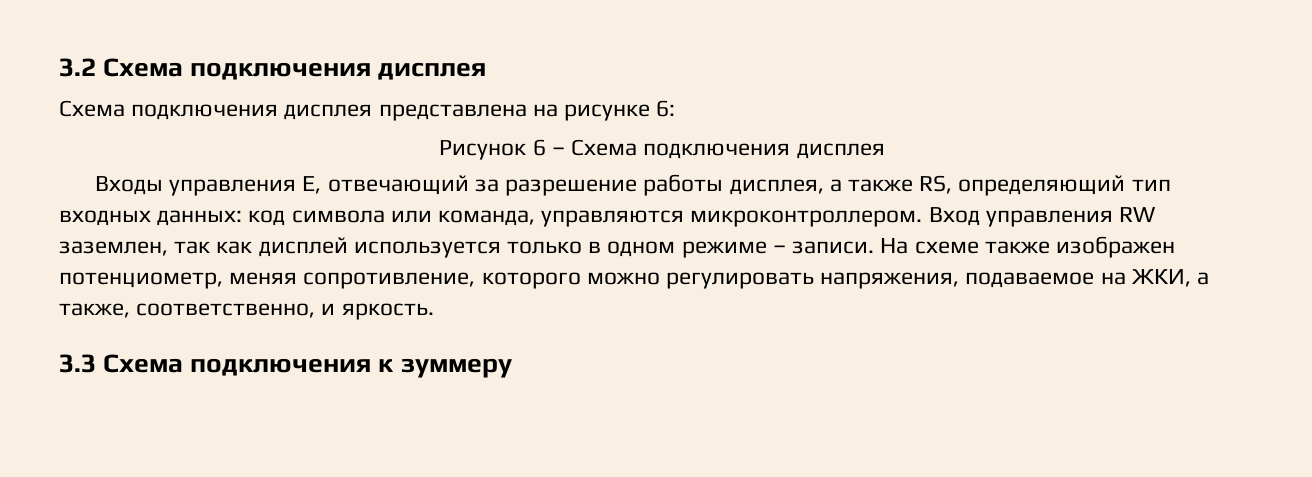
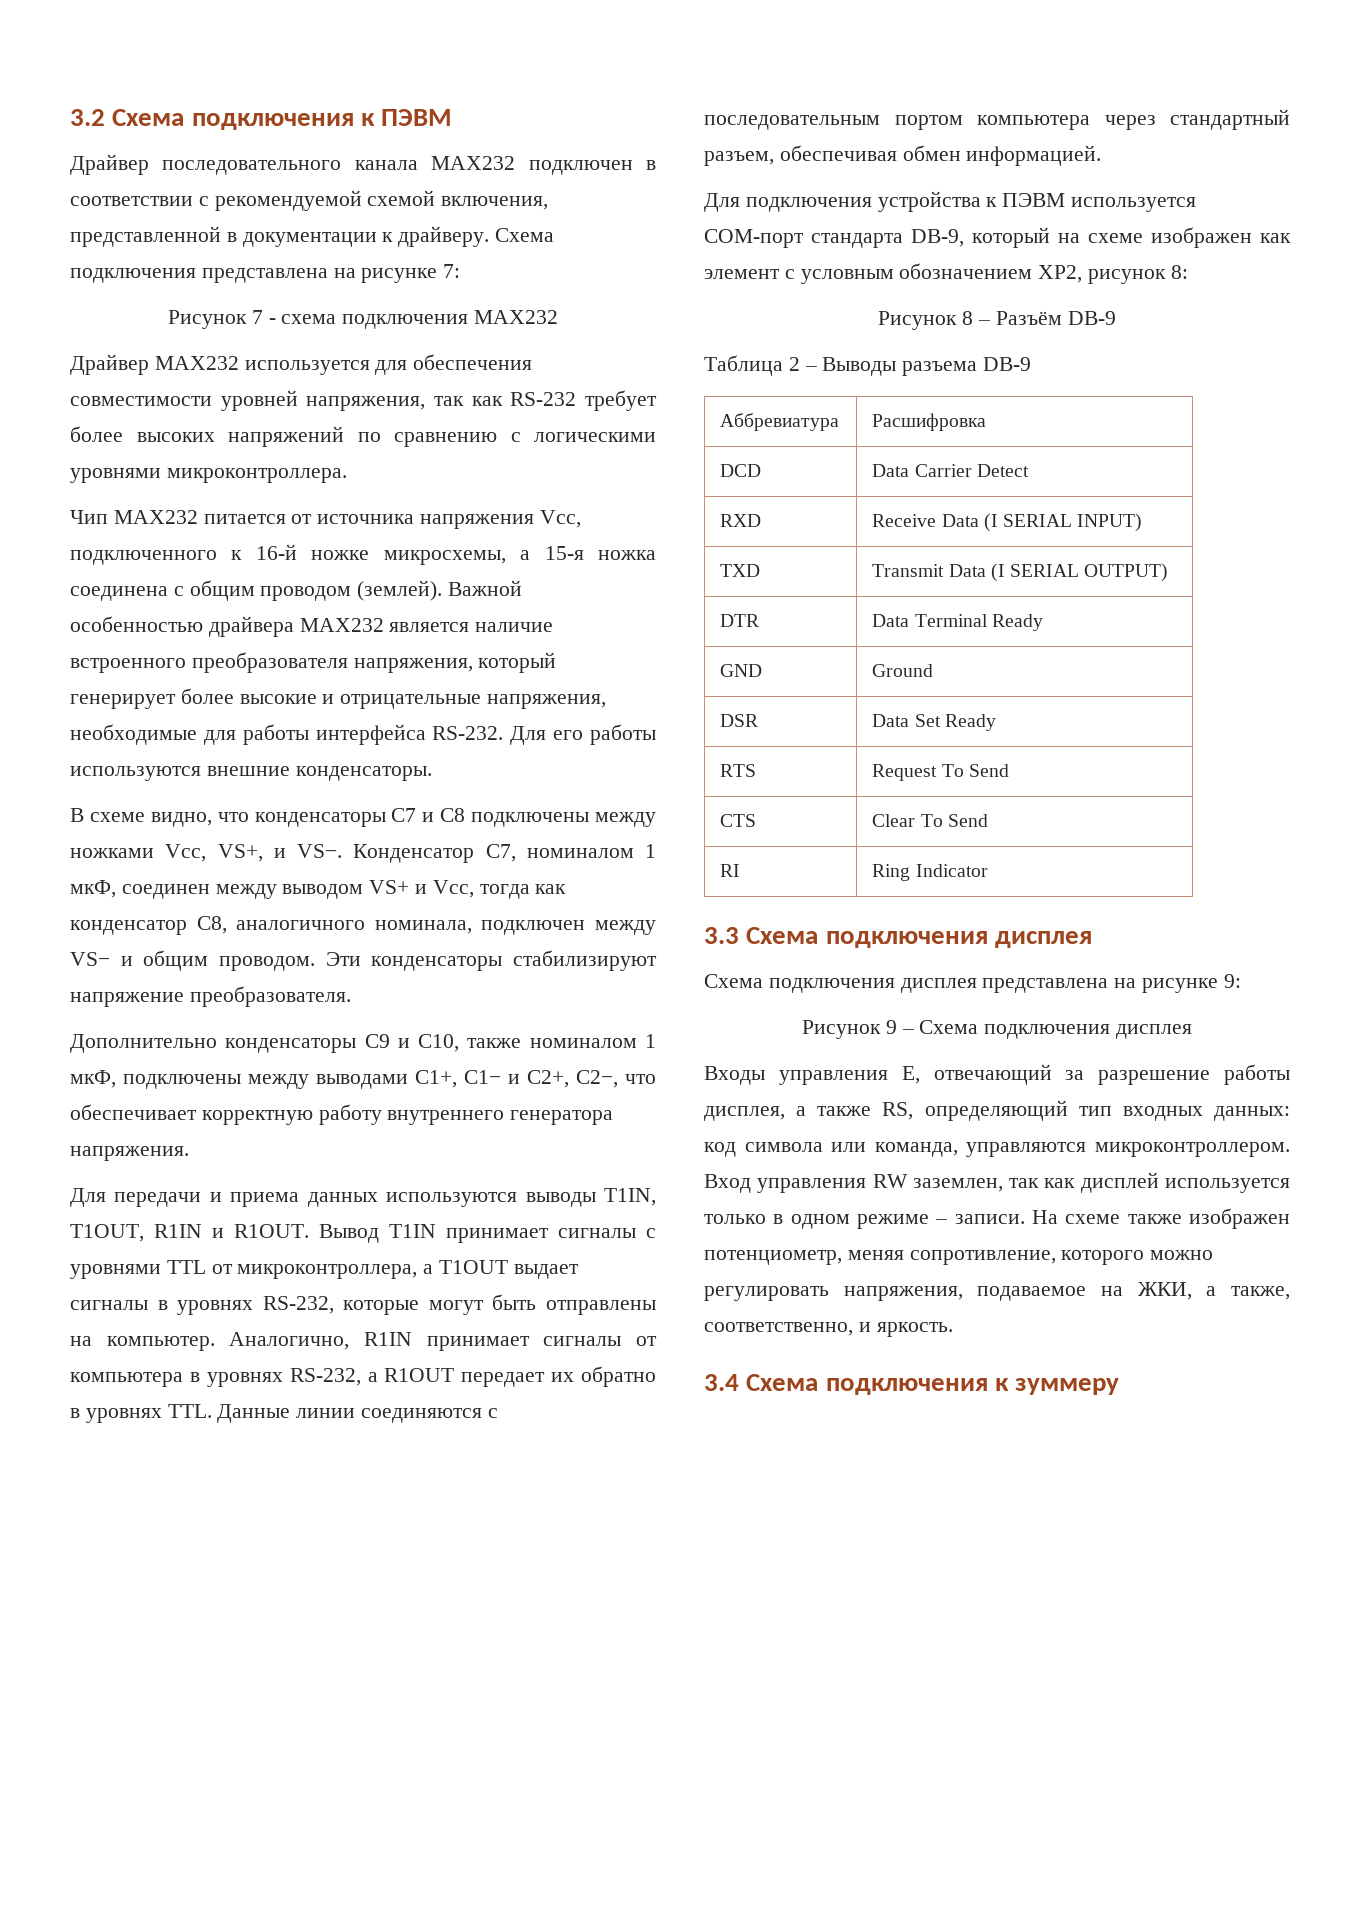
(372, 71) none -> [360,109,453,126] [70,154,656,175] [70,190,549,211] [70,226,555,247] [70,264,461,283] [167,310,559,329] [70,354,533,375] [70,390,657,411] [70,426,656,447] [70,468,347,483] [70,510,581,529] [70,544,657,565] [70,580,523,601] [70,616,554,637] [70,652,557,673] [70,688,607,709] [70,724,656,745] [70,766,432,781] [70,808,657,827] [70,844,656,863] [70,880,567,899] [70,916,657,935] [70,950,657,971] [70,986,351,1007] [70,1034,656,1053] [70,1070,656,1089] [70,1104,614,1125] [70,1146,189,1161] [70,1188,657,1207] [70,1224,656,1243] [70,1260,579,1279] [70,1294,656,1315] [70,1332,657,1351] [70,1366,656,1387] [70,1404,498,1423] [704,109,1290,130] [704,145,1102,166] [704,191,1197,212] [704,227,1291,248] [704,263,1188,284] [878,311,1116,330] [704,355,1032,376] [720,413,840,431] [872,413,987,431] [720,464,762,477] [872,464,1029,477] [720,514,762,527] [872,513,1143,532] [720,564,761,577] [872,563,1169,582] [720,614,760,627] [872,614,1043,631] [720,664,763,677] [872,664,934,677] [720,714,759,727] [872,714,996,731] [720,764,757,777] [872,764,1009,781] [720,814,757,827] [872,814,988,827] [720,864,741,877] [872,864,988,881] [704,927,988,948] к ПЭВМ // Драйвер последовательного канала MAX232 подключен в соответствии с рекомендуемой схемой включения, представленной в документации к драйверу. Схема подключения представлена на рисунке 7: // Рисунок 7 - схема подключения MAX232 // Драйвер MAX232 используется для обеспечения совместимости уровней напряжения, так как RS-232 требует более высоких напряжений по сравнению с логическими уровнями микроконтроллера. // Чип MAX232 питается от источника напряжения Vcc, подключенного к 16-й ножке микросхемы, а 15-я ножка соединена с общим проводом (землей). Важной особенностью драйвера MAX232 является наличие встроенного преобразователя напряжения, который генерирует более высокие и отрицательные напряжения, необходимые для работы интерфейса RS-232. Для его работы используются внешние конденсаторы. // В схеме видно, что конденсаторы C7 и C8 подключены между ножками Vcc, VS+, и VS−. Конденсатор C7, номиналом 1 мкФ, соединен между выводом VS+ и Vcc, тогда как конденсатор C8, аналогичного номинала, подключен между VS− и общим проводом. Эти конденсаторы стабилизируют напряжение преобразователя. // Дополнительно конденсаторы C9 и C10, также номиналом 1 мкФ, подключены между выводами C1+, C1− и C2+, C2−, что обеспечивает корректную работу внутреннего генератора напряжения. // Для передачи и приема данных используются выводы T1IN, T1OUT, R1IN и R1OUT. Вывод T1IN принимает сигналы с уровнями TTL от микроконтроллера, а T1OUT выдает сигналы в уровнях RS-232, которые могут быть отправлены на компьютер. Аналогично, R1IN принимает сигналы от компьютера в уровнях RS-232, а R1OUT передает их обратно в уровнях TTL. Данные линии соединяются с последовательным портом компьютера через стандартный разъем, обеспечивая обмен информацией. // Для подключения устройства к ПЭВМ используется COM-порт стандарта DB-9, который на схеме изображен как элемент с условным обозначением XP2, рисунок 8: // Рисунок 8 – Разъём DB-9 // Таблица 2 – Выводы разъема DB-9 // Аббревиатура | Расшифровка // DCD | Data Carrier Detect // RXD | Receive Data (I SERIAL INPUT) // TXD | Transmit Data (I SERIAL OUTPUT) // DTR | Data Terminal Ready // GND | Ground // DSR | Data Set Ready // RTS | Request To Send // CTS | Clear To Send // RI | Ring Indicator // 3.3 Схема подключения
[656,100,676,117] [439,139,546,160] 6: // Рисунок 6 -> [1223,974,1241,988] [801,1020,897,1039] 9: // Рисунок 9
[59,354,96,373] 3.3 -> [704,1374,739,1391] 3.4

